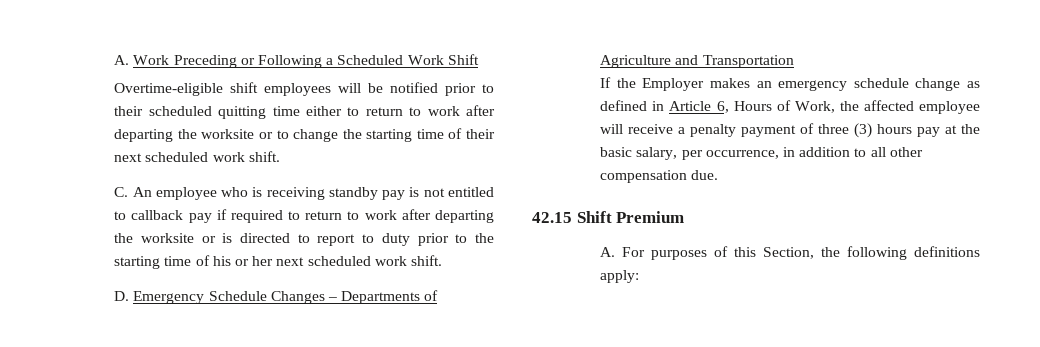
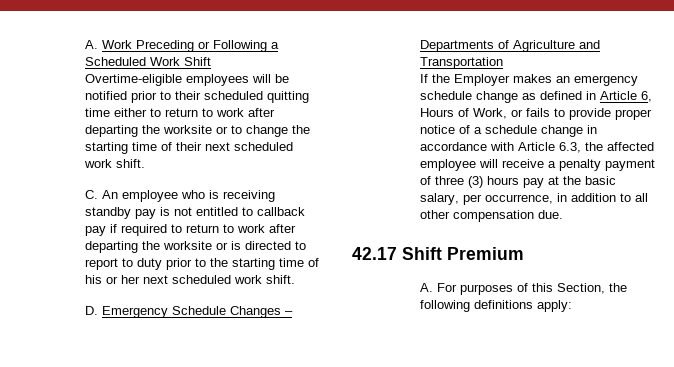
[230,82,259,93] shift -> (183, 80) none
(835, 107) none -> [511,108,653,120] [420,125,598,137] [420,142,582,153] or fails to provide proper notice of a schedule change in accordance with Article 6.3,
[532,212,572,223] 42.15 -> [352,247,397,260] 42.17

